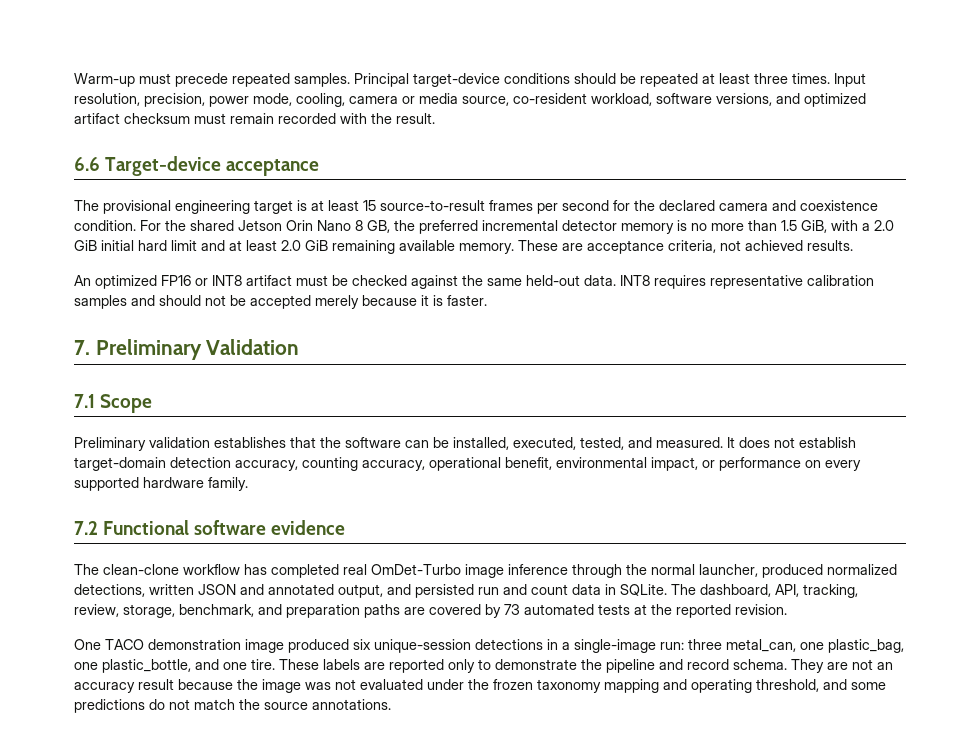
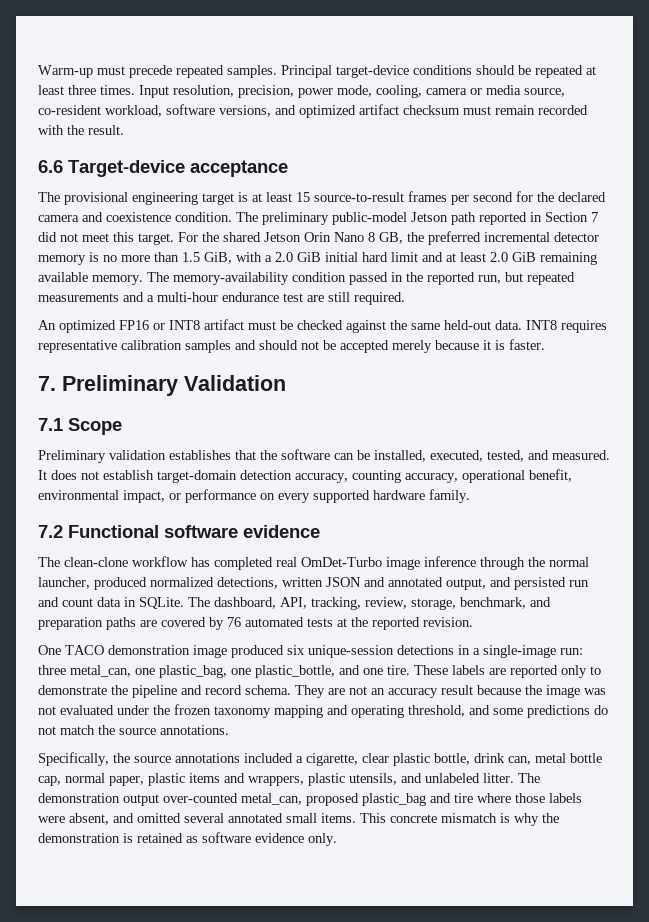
(136, 225) none -> [236,212,598,225] [38,232,174,245] The preliminary public-model Jetson path reported in Section 7 did not meet this target.
[518,240,853,254] These are acceptance criteria, not achieved results. -> [147,272,575,285] [38,292,405,305] The memory-availability condition passed in the reported run, but repeated measurements and a multi-hour endurance test are still required.
[504,604,520,615] 73 -> [227,617,241,627] 76
(391, 704) none -> [38,752,602,766] [38,773,540,786] [38,793,582,806] [38,813,559,826] [38,832,337,846] // Specifically, the source annotations included a cigarette, clear plastic bottle, drink can, metal bottle cap, normal paper, plastic items and wrappers, plastic utensils, and unlabeled litter. The demonstration output over-counted metal_can, proposed plastic_bag and tire where those labels were absent, and omitted several annotated small items. This concrete mismatch is why the demonstration is retained as software evidence only.

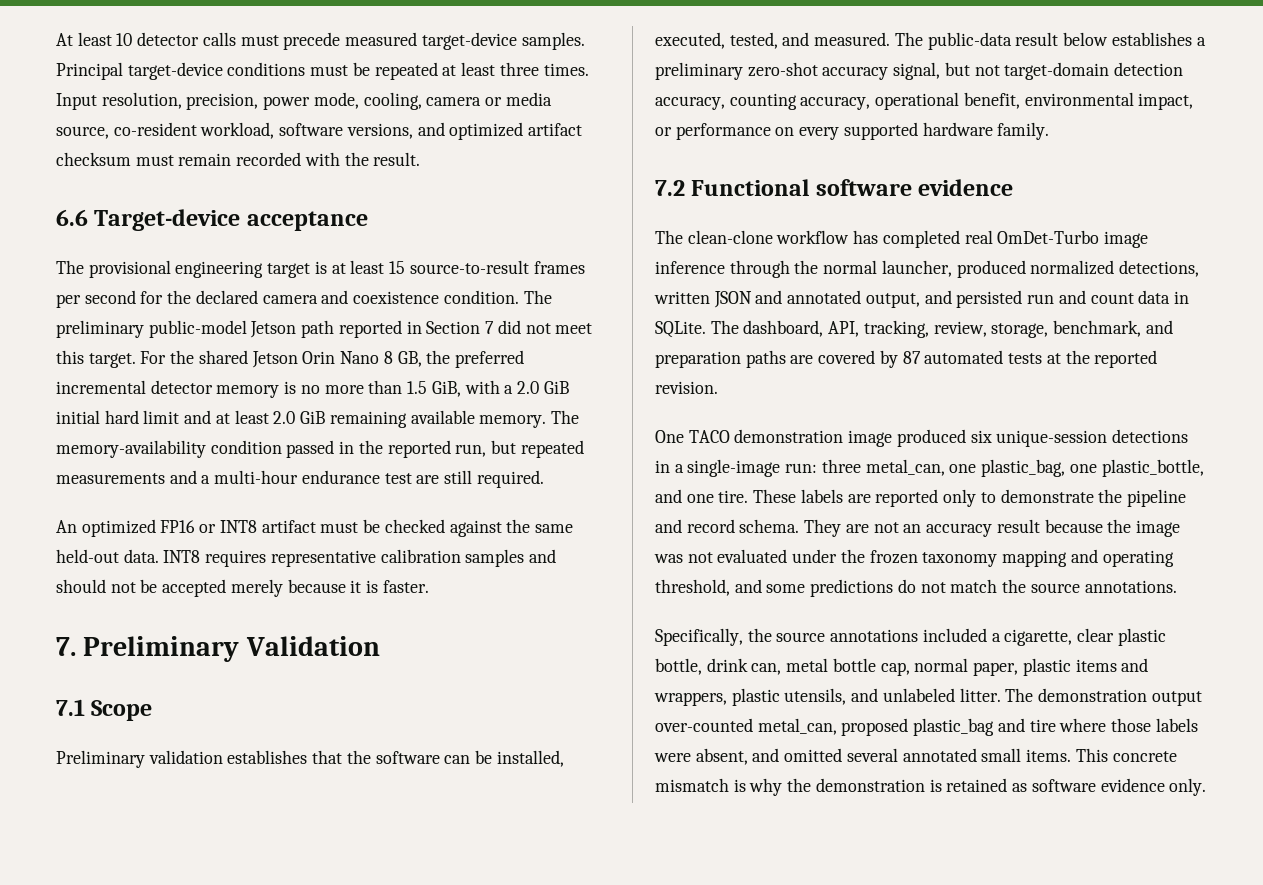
[38,65,224,78] Warm-up must precede repeated -> [56,32,517,50] At least 10 detector calls must precede measured target-device
[476,65,515,75] should -> [310,65,349,76] must
[38,470,154,480] It does not establish -> [894,32,1206,50] [655,62,1000,80] The public-data result below establishes a preliminary zero-shot accuracy signal, but not
[227,617,241,627] 76 -> [902,351,921,364] 87

